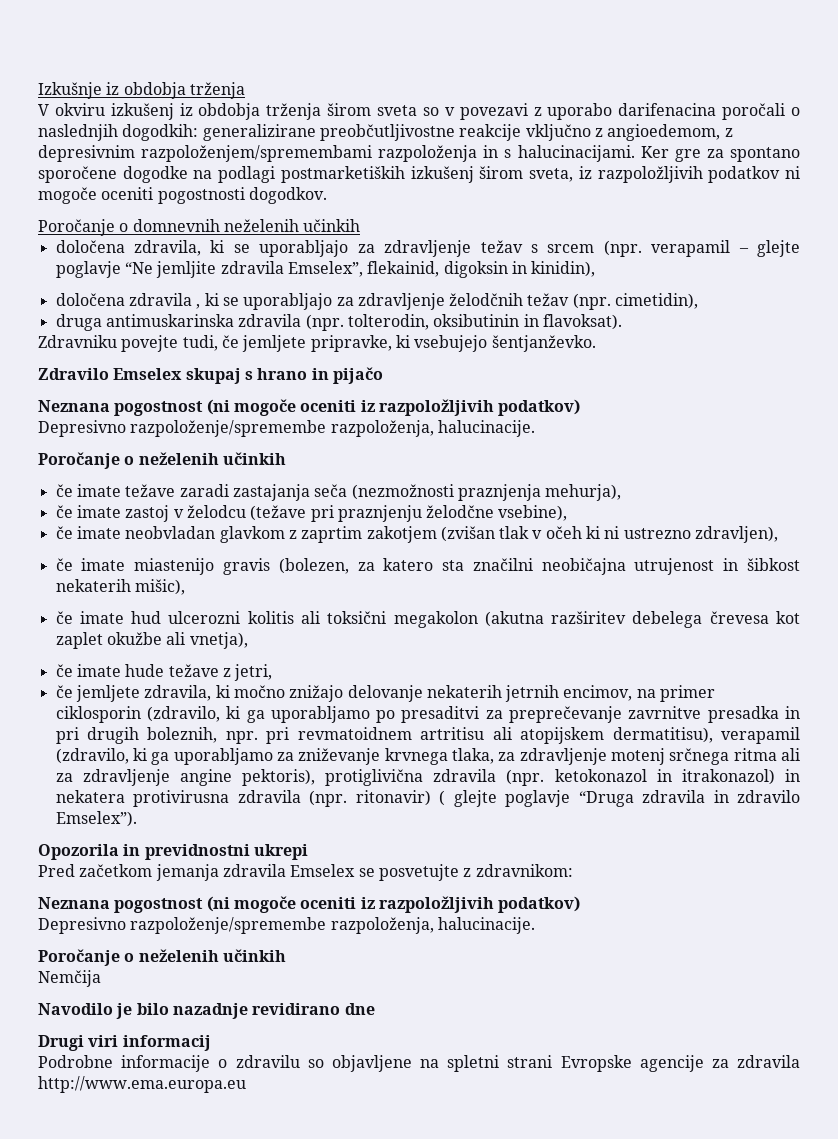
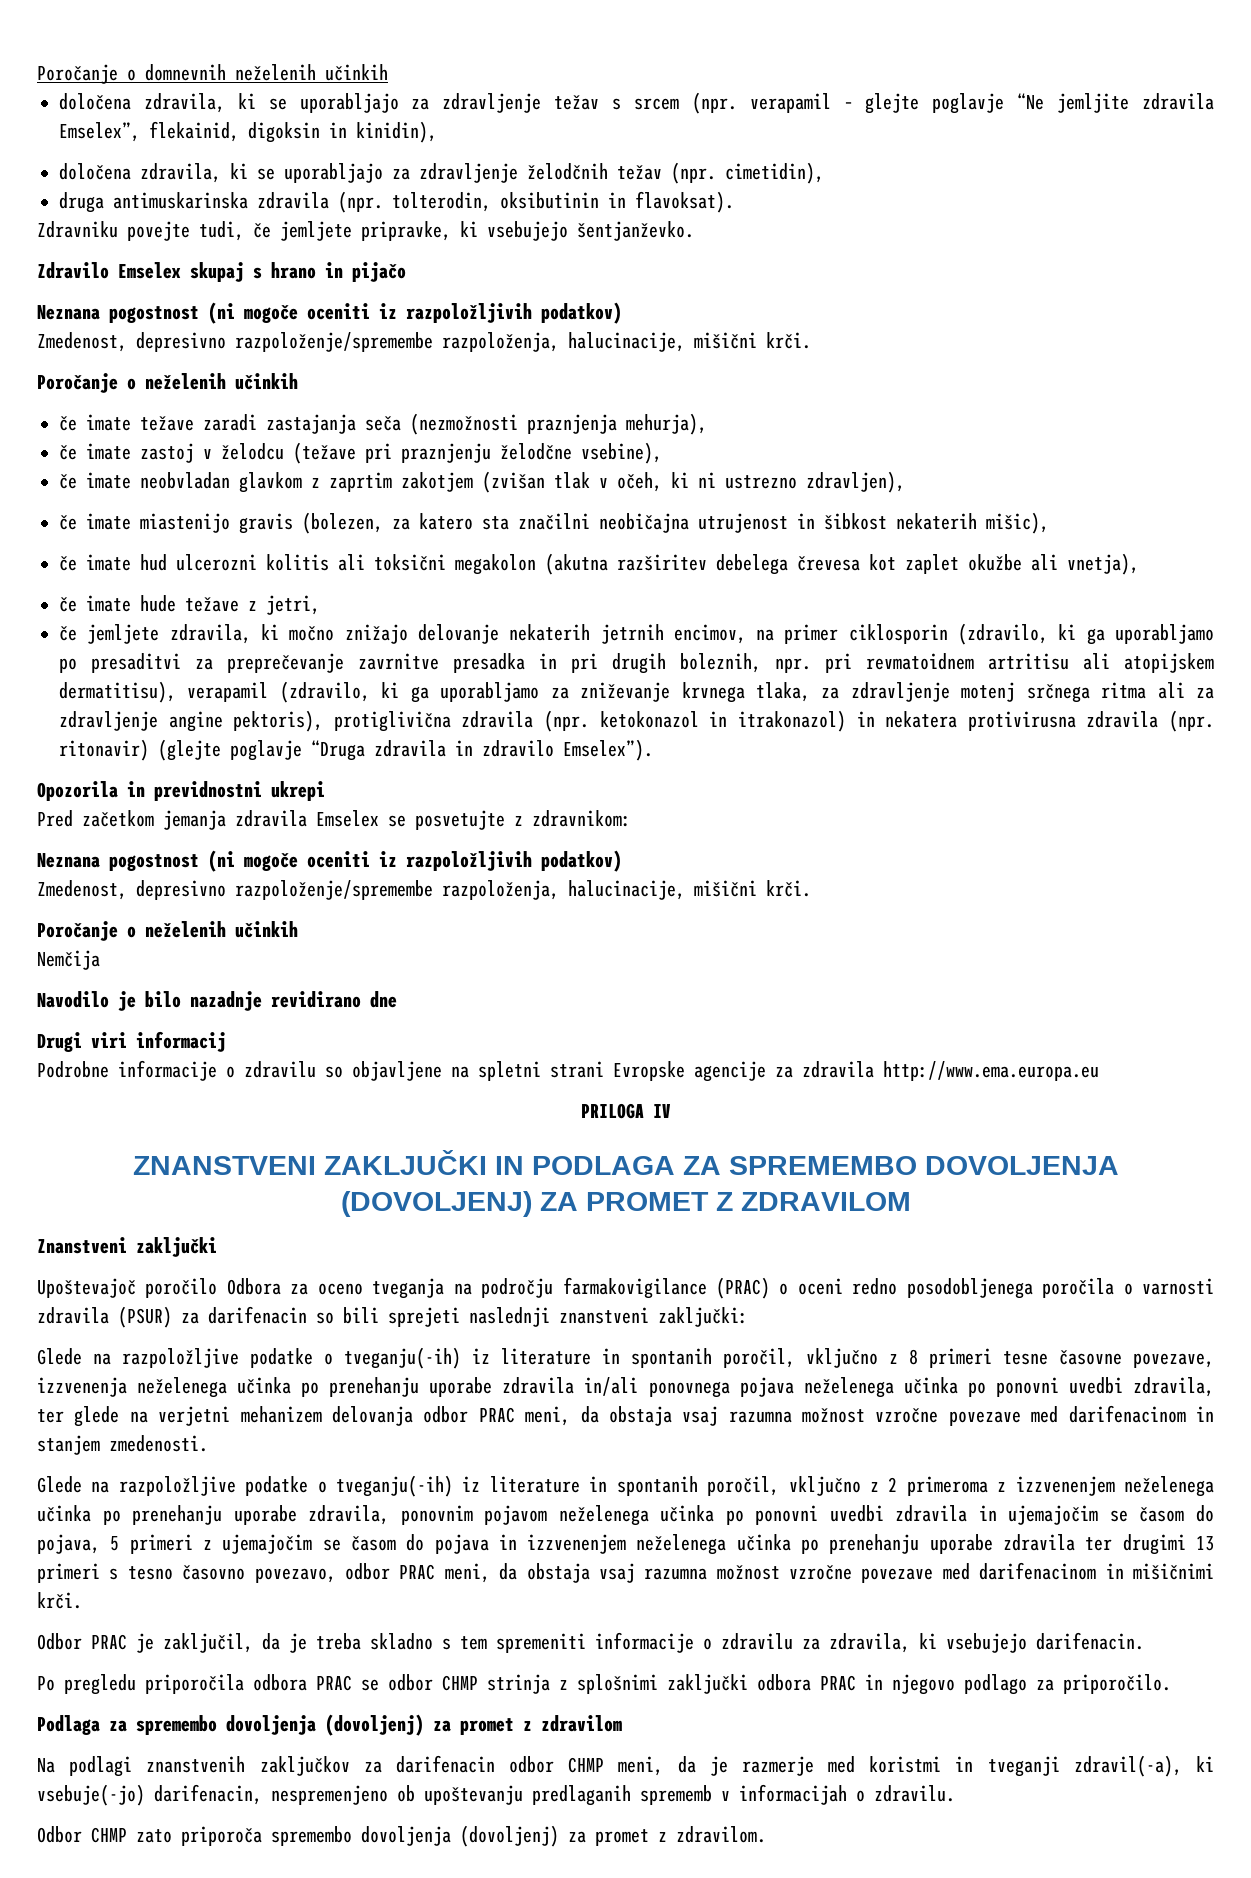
[38,82,245,99] [38,103,801,120] [38,124,733,141] [38,145,800,162] [38,166,801,183] [38,187,327,204] Izkušnje iz obdobja trženja // V okviru izkušenj iz obdobja trženja širom sveta so v povezavi z uporabo darifenacina poročali o naslednjih dogodkih: generalizirane preobčutljivostne reakcije vključno z angioedemom, z depresivnim razpoloženjem/spremembami razpoloženja in s halucinacijami. Ker gre za spontano sporočene dogodke na podlagi postmarketiških izkušenj širom sveta, iz razpoložljivih podatkov ni mogoče oceniti pogostnosti dogodkov. // -> (37, 74) none
[128,293,201,309] zdravila , -> [140,163,221,183] zdravila,
[38,420,535,437] Depresivno razpoloženje/spremembe razpoloženja, halucinacije. -> [37,332,811,352] Zmedenost, depresivno razpoloženje/spremembe razpoloženja, halucinacije, mišični krči.
[545,526,582,539] očeh -> [617,472,662,492] očeh,
[439,790,497,807] ( glejte -> [158,739,221,761] (glejte
[38,917,535,934] Depresivno razpoloženje/spremembe razpoloženja, halucinacije. -> [37,880,811,900] Zmedenost, depresivno razpoloženje/spremembe razpoloženja, halucinacije, mišični krči.
(246, 1084) none -> [580,1103,671,1119] [132,1150,1119,1175] [340,1191,911,1217] [37,1237,217,1257] [37,1277,1214,1299] [37,1306,748,1328] [37,1347,1214,1369] [37,1377,1215,1398] [37,1405,1215,1427] [37,1435,208,1455] [37,1475,1214,1497] [37,1505,1214,1526] [37,1534,1214,1555] [37,1562,1215,1583] [37,1592,82,1609] [37,1632,1144,1653] [37,1674,1171,1695] [37,1714,622,1736] [37,1755,1214,1777] [37,1784,955,1806] [37,1825,766,1847] // PRILOGA IV // ZNANSTVENI ZAKLJUČKI IN PODLAGA ZA SPREMEMBO DOVOLJENJA (DOVOLJENJ) ZA PROMET Z ZDRAVILOM // Znanstveni zaključki // Upoštevajoč poročilo Odbora za oceno tveganja na področju farmakovigilance (PRAC) o oceni redno posodobljenega poročila o varnosti zdravila (PSUR) za darifenacin so bili sprejeti naslednji znanstveni zaključki: // Glede na razpoložljive podatke o tveganju(-ih) iz literature in spontanih poročil, vključno z 8 primeri tesne časovne povezave, izzvenenja neželenega učinka po prenehanju uporabe zdravila in/ali ponovnega pojava neželenega učinka po ponovni uvedbi zdravila, ter glede na verjetni mehanizem delovanja odbor PRAC meni, da obstaja vsaj razumna možnost vzročne povezave med darifenacinom in stanjem zmedenosti. // Glede na razpoložljive podatke o tveganju(-ih) iz literature in spontanih poročil, vključno z 2 primeroma z izzvenenjem neželenega učinka po prenehanju uporabe zdravila, ponovnim pojavom neželenega učinka po ponovni uvedbi zdravila in ujemajočim se časom do pojava, 5 primeri z ujemajočim se časom do pojava in izzvenenjem neželenega učinka po prenehanju uporabe zdravila ter drugimi 13 primeri s tesno časovno povezavo, odbor PRAC meni, da obstaja vsaj razumna možnost vzročne povezave med darifenacinom in mišičnimi krči. // Odbor PRAC je zaključil, da je treba skladno s tem spremeniti informacije o zdravilu za zdravila, ki vsebujejo darifenacin. // Po pregledu priporočila odbora PRAC se odbor CHMP strinja z splošnimi zaključki odbora PRAC in njegovo podlago za priporočilo. // Podlaga za spremembo dovoljenja (dovoljenj) za promet z zdravilom // Na podlagi znanstvenih zaključkov za darifenacin odbor CHMP meni, da je razmerje med koristmi in tveganji zdravil(-a), ki vsebuje(-jo) darifenacin, nespremenjeno ob upoštevanju predlaganih sprememb v informacijah o zdravilu. // Odbor CHMP zato priporoča spremembo dovoljenja (dovoljenj) za promet z zdravilom.

